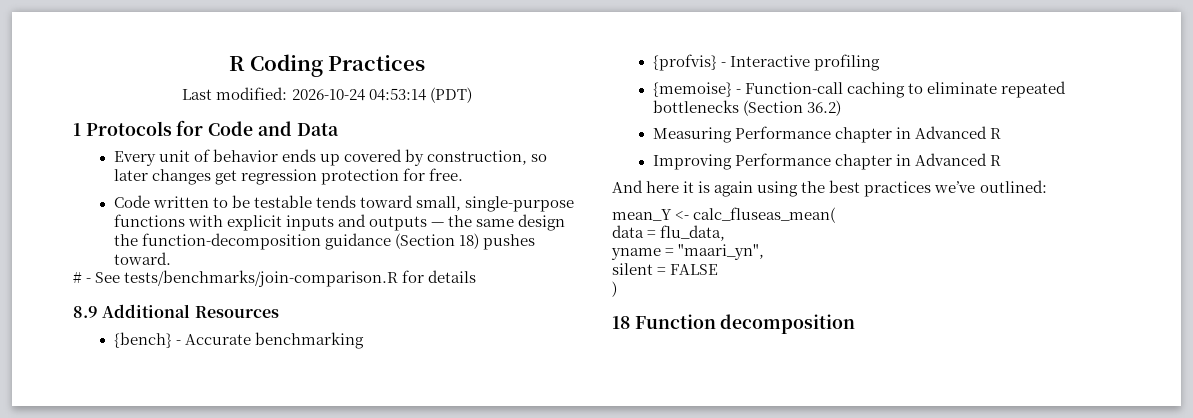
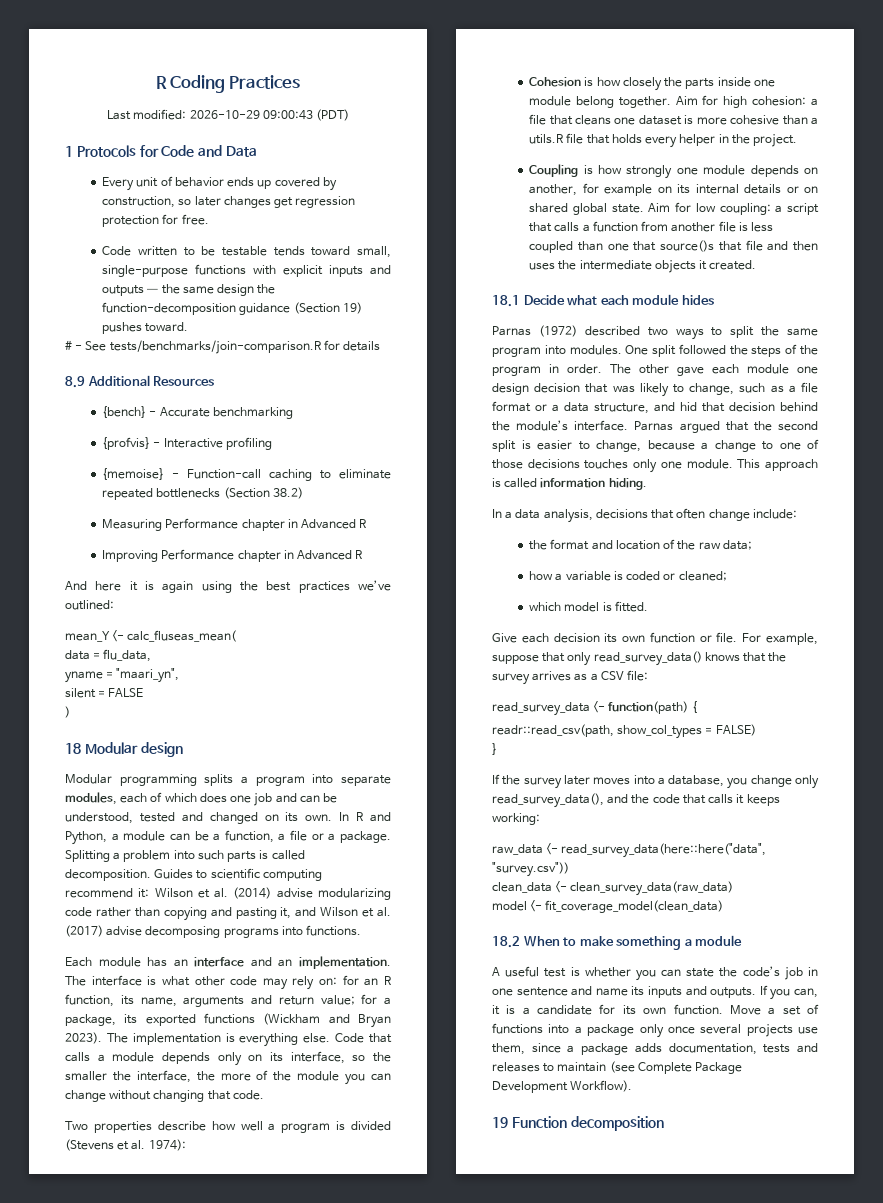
[291,88,426,101] 2026-10-24 04:53:14 -> [189,110,313,120] 2026-10-29 09:00:43
[458,233,479,249] 18) -> [342,302,362,314] 19)
[806,100,841,116] 36.2) -> [272,487,303,499] 38.2)
(630, 322) none -> [84,742,183,757] [65,774,391,786] [65,792,338,806] [65,812,391,824] [65,830,391,845] [65,850,305,862] [65,868,322,881] [65,887,391,900] [65,907,391,921] [65,925,362,938] [65,956,391,969] [65,975,392,990] [65,994,391,1007] [65,1013,391,1028] [65,1032,392,1047] [65,1051,391,1066] [65,1070,391,1085] [65,1090,264,1102] [65,1121,391,1133] [65,1139,186,1151] [529,77,775,91] [529,95,818,108] [529,114,818,125] [529,133,798,148] [529,164,818,179] [529,183,818,196] [529,202,819,215] [529,221,774,232] [529,240,818,253] [529,260,757,273] [492,294,714,307] [492,325,818,340] [492,344,818,357] [492,364,818,376] [492,382,818,397] [492,401,818,414] [492,420,818,433] [492,439,819,452] [492,459,818,473] [492,478,647,490] [492,508,797,523] [529,539,752,550] [529,571,727,581] [529,601,648,612] [492,632,818,645] [492,651,787,666] [492,670,649,685] [492,701,697,716] [492,724,756,739] [492,743,497,755] [492,774,819,789] [492,793,780,808] [492,813,540,825] [492,843,767,858] [492,862,569,877] [492,881,734,896] [492,900,724,913] [492,935,743,950] [492,966,818,981] [492,985,818,1000] [492,1004,819,1015] [492,1023,818,1038] [492,1043,818,1055] [492,1061,743,1074] [492,1080,633,1093] [492,1117,508,1128] Modular design // Modular programming splits a program into separate modules, each of which does one job and can be understood, tested and changed on its own. In R and Python, a module can be a function, a file or a package. Splitting a problem into such parts is called decomposition. Guides to scientific computing recommend it: Wilson et al. (2014) advise modularizing code rather than copying and pasting it, and Wilson et al. (2017) advise decomposing programs into functions. // Each module has an interface and an implementation. The interface is what other code may rely on: for an R function, its name, arguments and return value; for a package, its exported functions (Wickham and Bryan 2023). The implementation is everything else. Code that calls a module depends only on its interface, so the smaller the interface, the more of the module you can change without changing that code. // Two properties describe how well a program is divided (Stevens et al. 1974): // Cohesion is how closely the parts inside one module belong together. Aim for high cohesion: a file that cleans one dataset is more cohesive than a utils.R file that holds every helper in the project. // Coupling is how strongly one module depends on another, for example on its internal details or on shared global state. Aim for low coupling: a script that calls a function from another file is less coupled than one that source()s that file and then uses the intermediate objects it created. // 18.1 Decide what each module hides // Parnas (1972) described two ways to split the same program into modules. One split followed the steps of the program in order. The other gave each module one design decision that was likely to change, such as a file format or a data structure, and hid that decision behind the module’s interface. Parnas argued that the second split is easier to change, because a change to one of those decisions touches only one module. This approach is called information hiding. // In a data analysis, decisions that often change include: // the format and location of the raw data; // how a variable is coded or cleaned; // which model is fitted. // Give each decision its own function or file. For example, suppose that only read_survey_data() knows that the survey arrives as a CSV file: // read_survey_data <- function(path) { // readr::read_csv(path, show_col_types = FALSE) // } // If the survey later moves into a database, you change only read_survey_data(), and the code that calls it keeps working: // raw_data <- read_survey_data(here::here("data", "survey.csv")) // clean_data <- clean_survey_data(raw_data) // model <- fit_coverage_model(clean_data) // 18.2 When to make something a module // A useful test is whether you can state the code’s job in one sentence and name its inputs and outputs. If you can, it is a candidate for its own function. Move a set of functions into a package only once several projects use them, since a package adds documentation, tests and releases to maintain (see Complete Package Development Workflow). // 19

